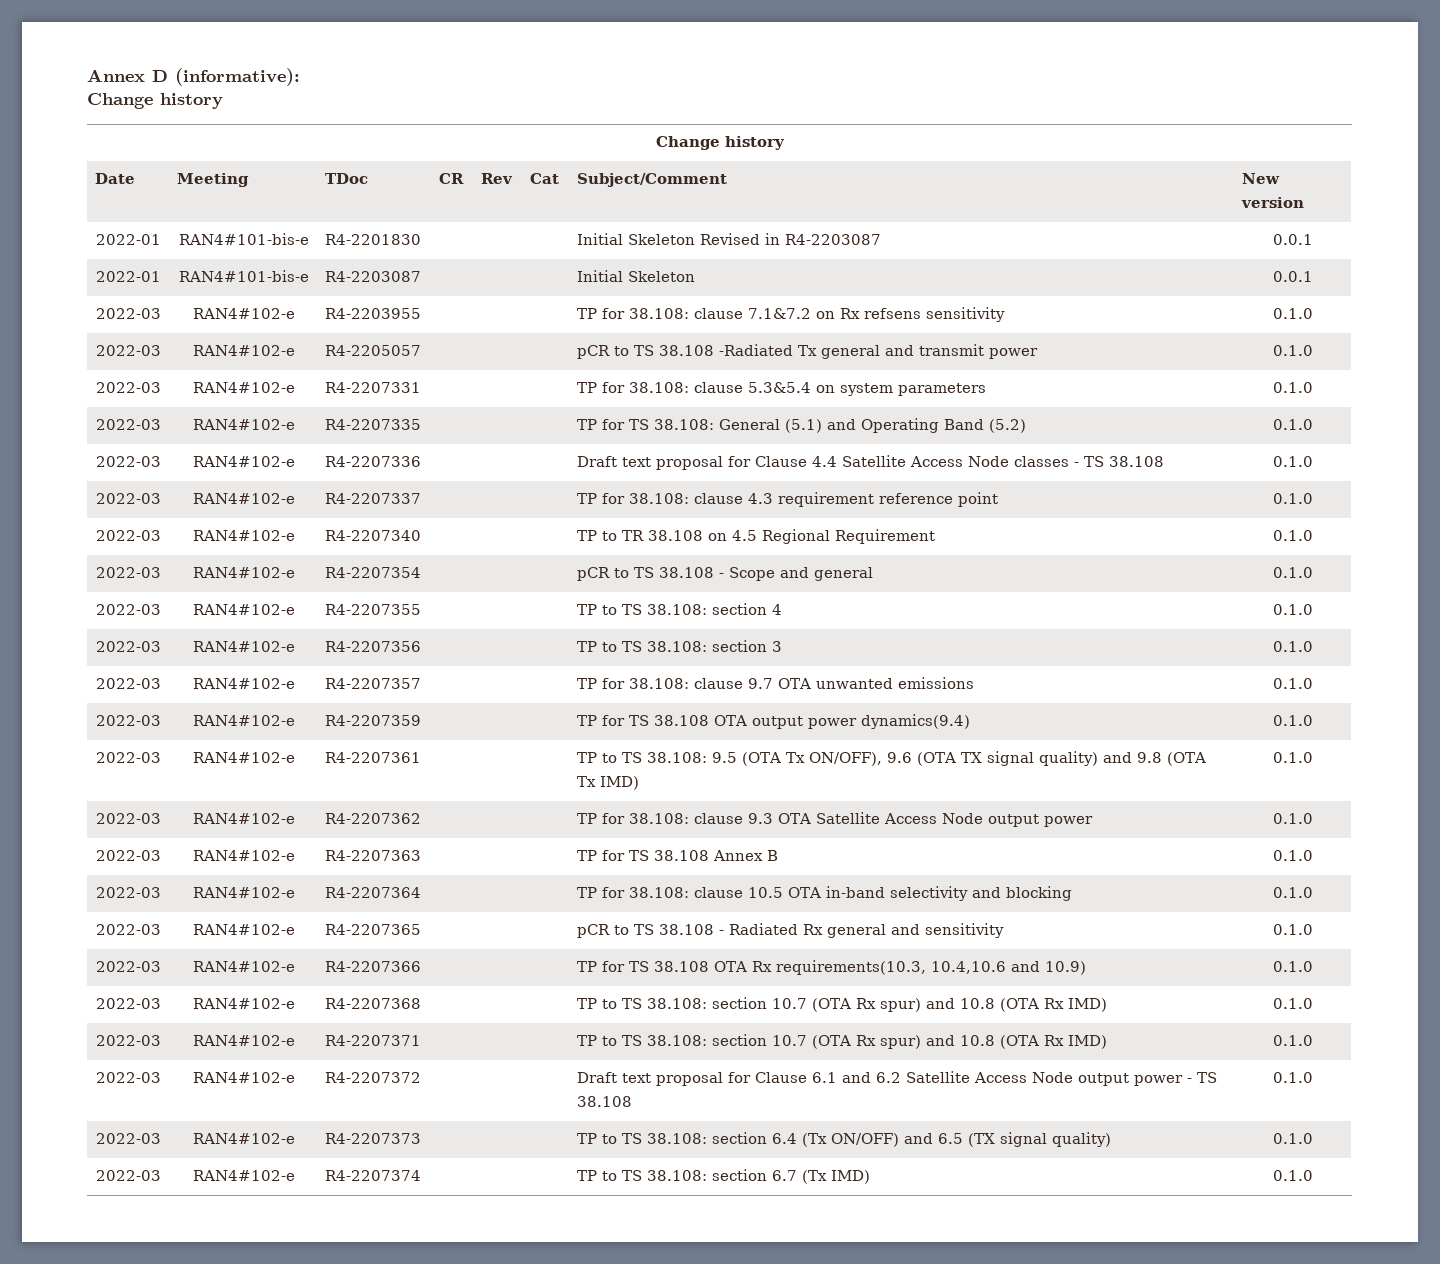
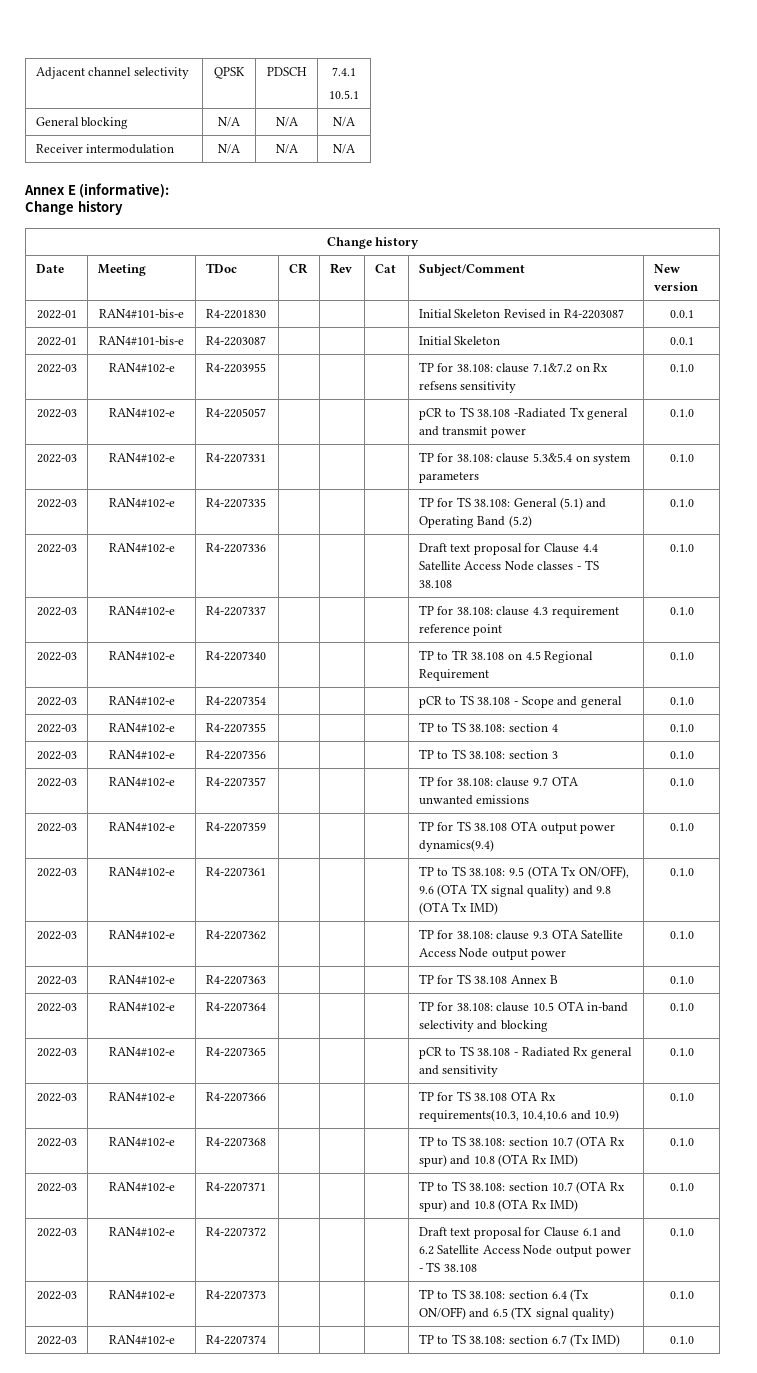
[87,69,168,82] Annex D -> [35,67,189,79] [214,67,246,79] [267,67,307,76] [332,67,356,76] [329,90,359,99] [35,117,129,129] [218,117,241,127] [275,117,298,127] [333,117,355,127] [35,144,175,154] [218,144,241,154] [275,144,298,154] [333,144,355,154] [24,185,76,195] Adjacent channel selectivity | QPSK | PDSCH | 7.4.1 // 10.5.1 // General blocking | N/A | N/A | N/A // Receiver intermodulation | N/A | N/A | N/A // Annex E

